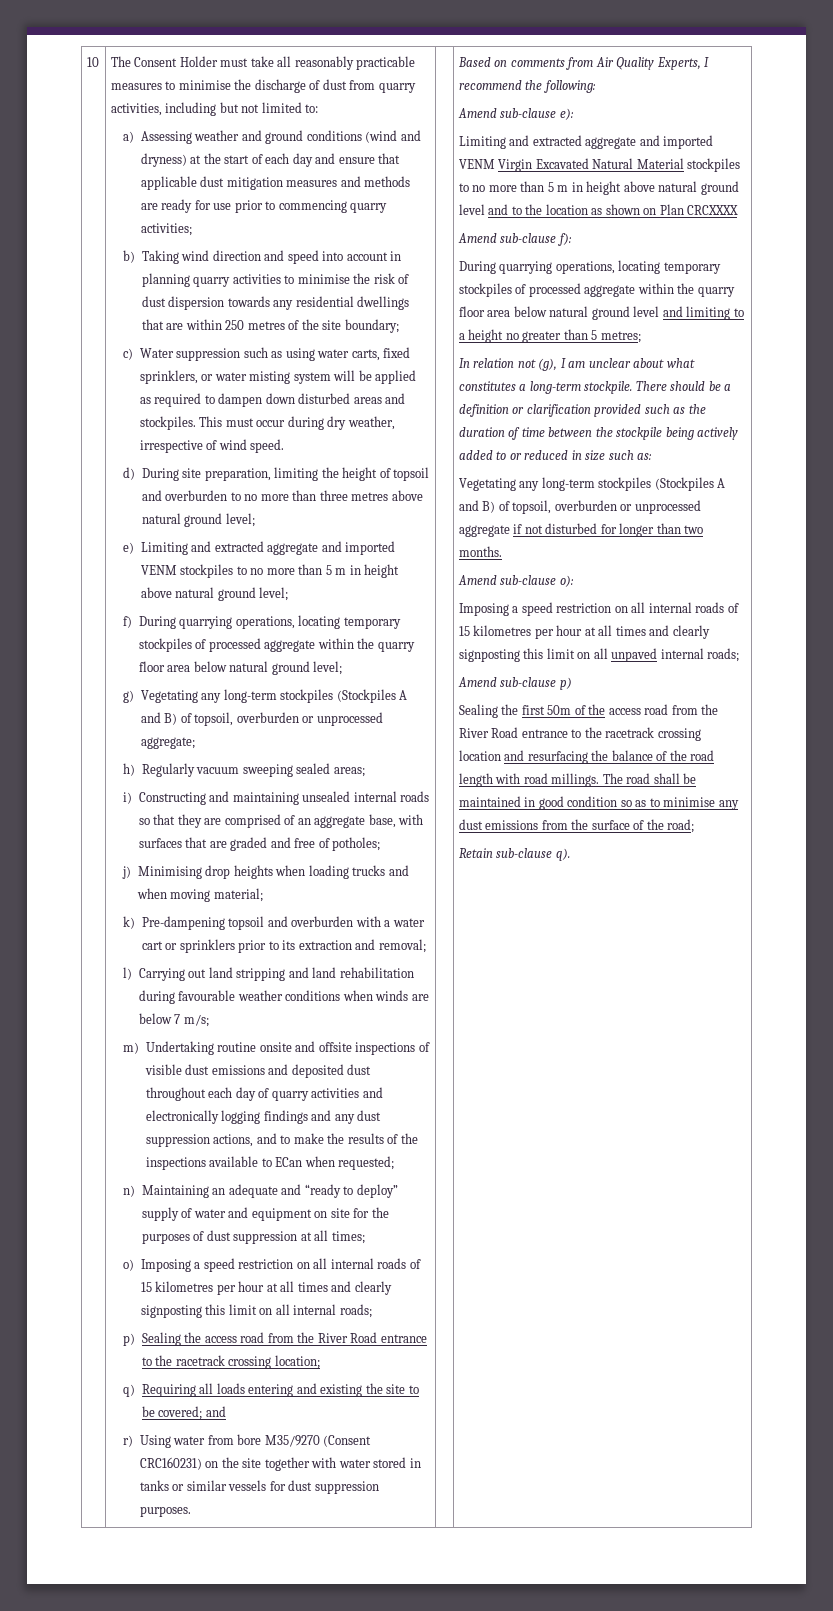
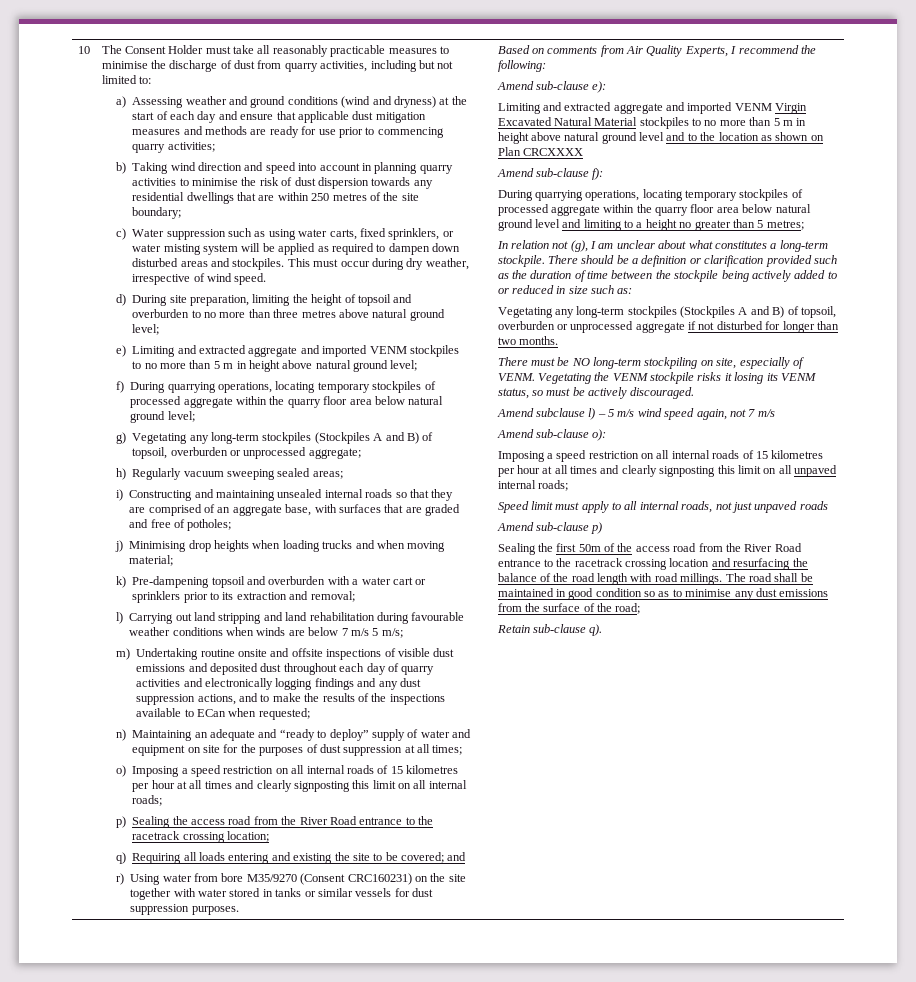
(181, 1019) none -> [350,628,379,636] m/s 5
(502, 551) none -> [497,357,804,369] [497,372,816,384] [497,387,695,399] [496,408,775,420] // There must be NO long-term stockpiling on site, especially of VENM. Vegetating the VENM stockpile risks it losing its VENM status, so must be actively discouraged. // Amend subclause l) – 5 m/s wind speed again, not 7 m/s
(740, 655) none -> [497,501,828,513] // Speed limit must apply to all internal roads, not just unpaved roads

